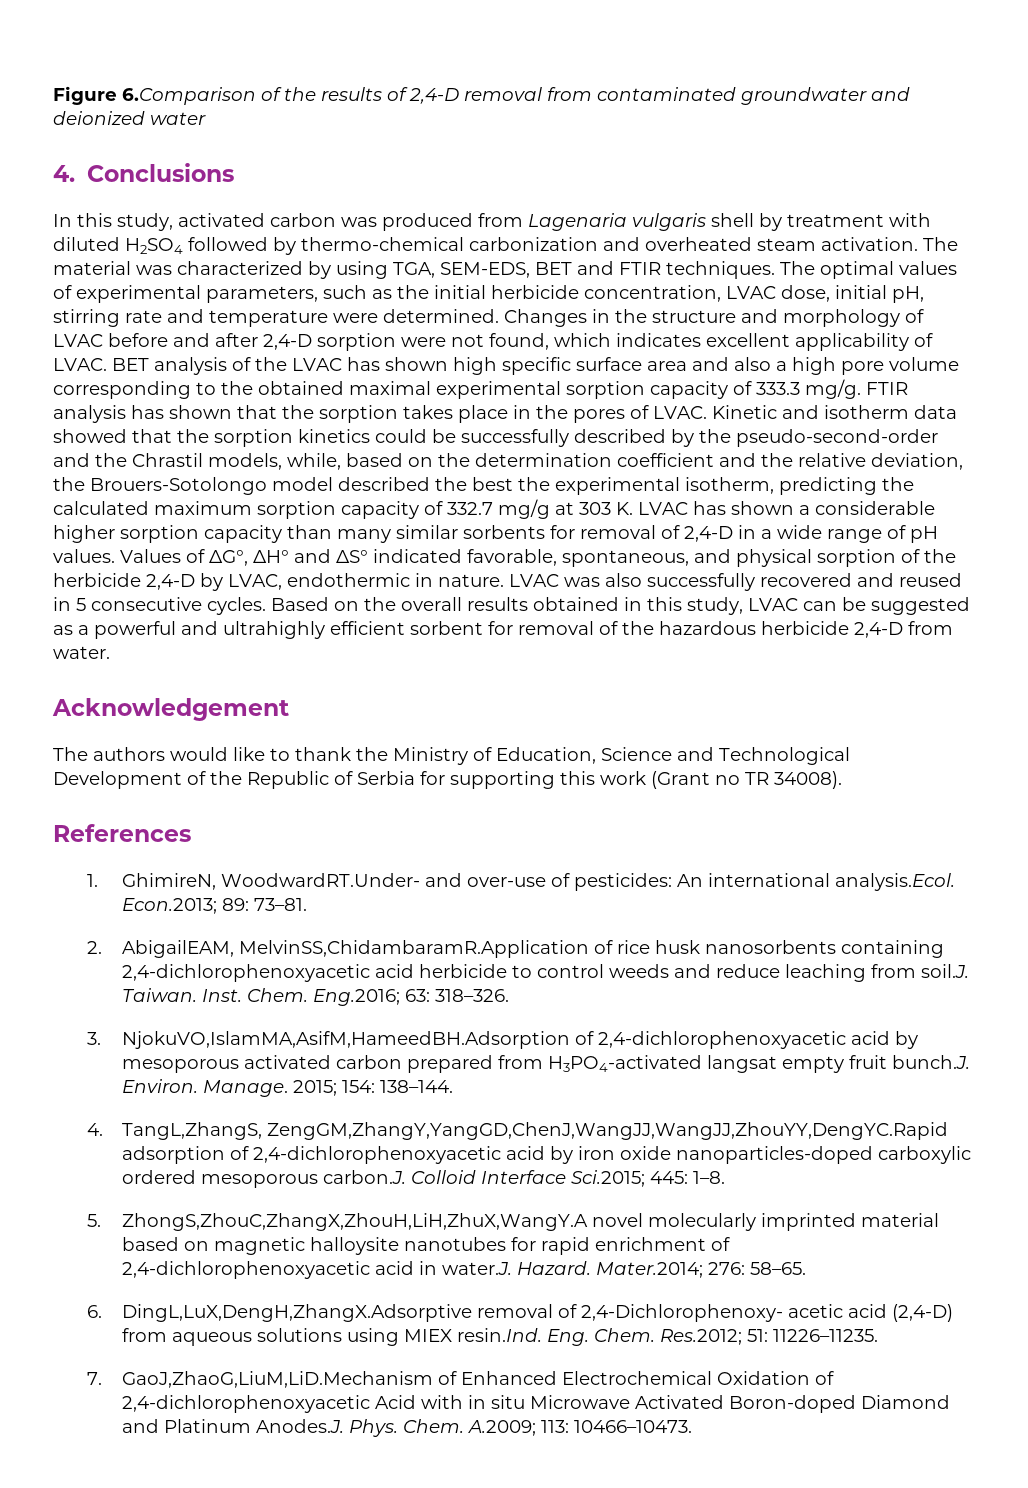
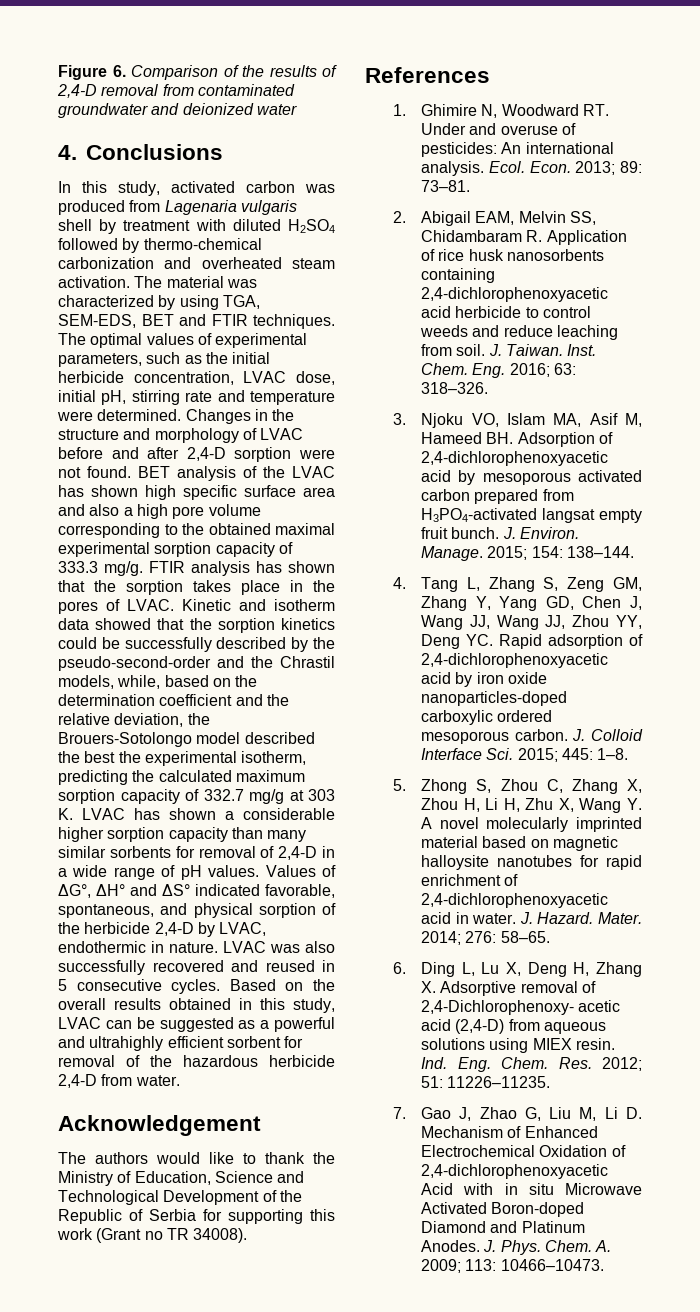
[122,87,256,105] 6.Comparison -> [112,65,218,80] 6. Comparison
[489,333,933,351] [53,358,107,371] found, which indicates excellent applicability of LVAC. -> [87,466,131,478] found.
[121,873,955,891] [121,898,307,914] [87,940,589,958] GhimireN, WoodwardRT.Under- and over-use of pesticides: An international analysis.Ecol. Econ.2013; 89: 73–81. // 2. AbigailEAM, MelvinSS,ChidambaramR.Application -> [421,104,610,118] [421,123,577,135] [421,142,614,157] [421,161,642,176] [421,180,471,192] [393,211,597,226] [421,230,627,245] Ghimire N, Woodward RT. Under and overuse of pesticides: An international analysis. Ecol. Econ. 2013; 89: 73–81. // 2. Abigail EAM, Melvin SS, Chidambaram R. Application
[920,964,969,978] soil.J. -> [456,344,502,356] soil. J.
[312,989,400,1006] Eng.2016; -> [472,363,550,378] Eng. 2016;
[121,1031,570,1049] NjokuVO,IslamMA,AsifM,HameedBH.Adsorption -> [421,413,642,428] [421,432,595,447] Njoku VO, Islam MA, Asif M, Hameed BH. Adsorption
[891,1055,970,1069] bunch.J. -> [451,527,516,539] bunch. J.
[121,1122,948,1140] TangL,ZhangS, ZengGM,ZhangY,YangGD,ChenJ,WangJJ,WangJJ,ZhouYY,DengYC.Rapid -> [421,577,642,592] [421,596,642,611] [421,615,642,630] [421,634,543,649] Tang L, Zhang S, Zeng GM, Zhang Y, Yang GD, Chen J, Wang JJ, Wang JJ, Zhou YY, Deng YC. Rapid
[322,1170,725,1187] [87,1213,588,1231] carbon.J. Colloid Interface Sci.2015; 445: 1–8. // 5. ZhongS,ZhouC,ZhangX,ZhouH,LiH,ZhuX,WangY.A -> [514,729,643,741] [421,748,629,762] [393,779,642,794] [421,798,642,813] [421,817,433,829] carbon. J. Colloid Interface Sci. 2015; 445: 1–8. // 5. Zhong S, Zhou C, Zhang X, Zhou H, Li H, Zhu X, Wang Y. A
[441,1261,806,1278] [87,1304,472,1322] water.J. Hazard. Mater.2014; 276: 58–65. // 6. DingL,LuX,DengH,ZhangX.Adsorptive -> [472,912,642,924] [421,931,550,945] [393,962,642,977] [421,981,517,996] water. J. Hazard. Mater. 2014; 276: 58–65. // 6. Ding L, Lu X, Deng H, Zhang X. Adsorptive
[456,1328,878,1346] [87,1371,433,1388] resin.Ind. Eng. Chem. Res.2012; 51: 11226–11235. // 7. GaoJ,ZhaoG,LiuM,LiD.Mechanism -> [576,1038,616,1050] [421,1057,642,1072] [421,1076,551,1088] [393,1107,642,1121] [421,1126,504,1138] resin. Ind. Eng. Chem. Res. 2012; 51: 11226–11235. // 7. Gao J, Zhao G, Liu M, Li D. Mechanism
[255,1419,536,1437] Anodes.J. Phys. Chem. A.2009; -> [421,1240,612,1255] [421,1259,462,1273] Anodes. J. Phys. Chem. A. 2009;

